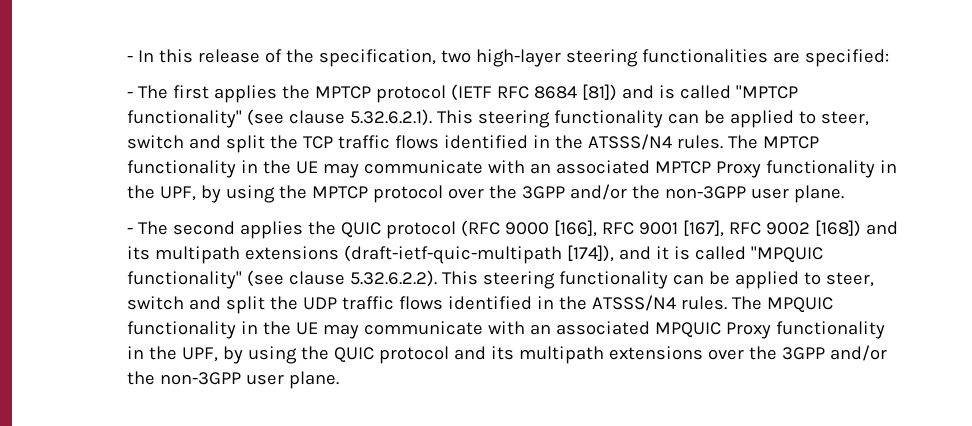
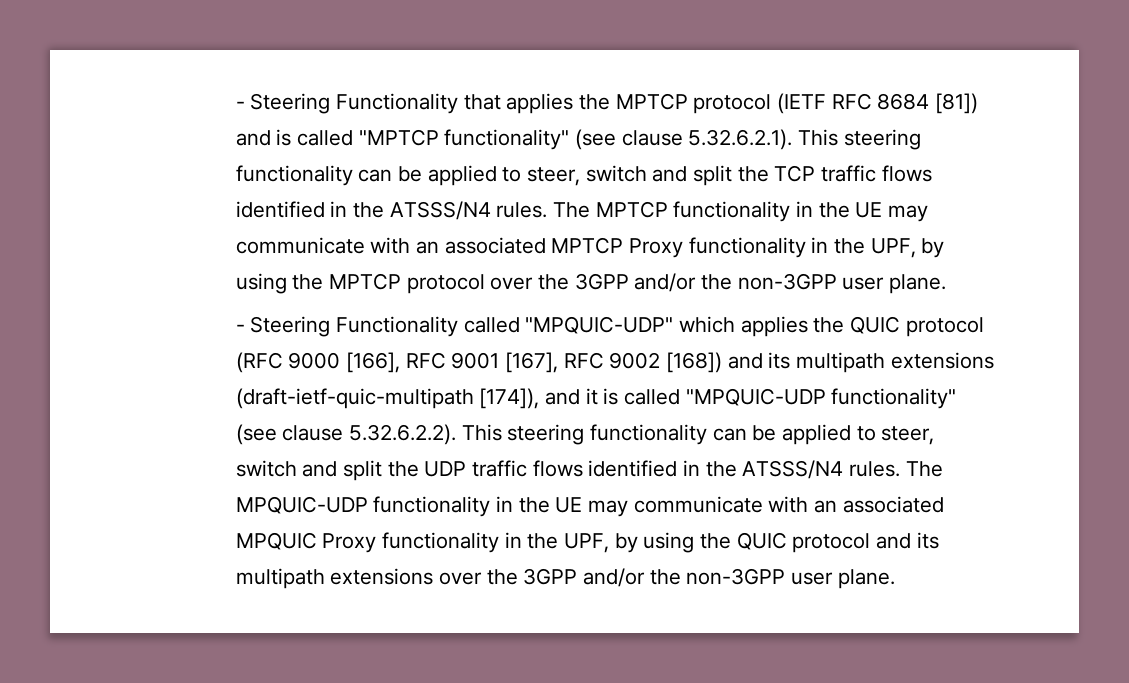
[127,49,890,67] [127,85,210,99] - In this release of the specification, two high-layer steering functionalities are specified: // - The first -> [235,93,501,114] - Steering Functionality that
[138,221,236,235] The second -> [250,316,736,337] Steering Functionality called "MPQUIC-UDP" which
[751,246,824,263] "MPQUIC -> [685,388,826,406] "MPQUIC-UDP
[767,297,834,313] MPQUIC -> [235,496,368,514] MPQUIC-UDP

